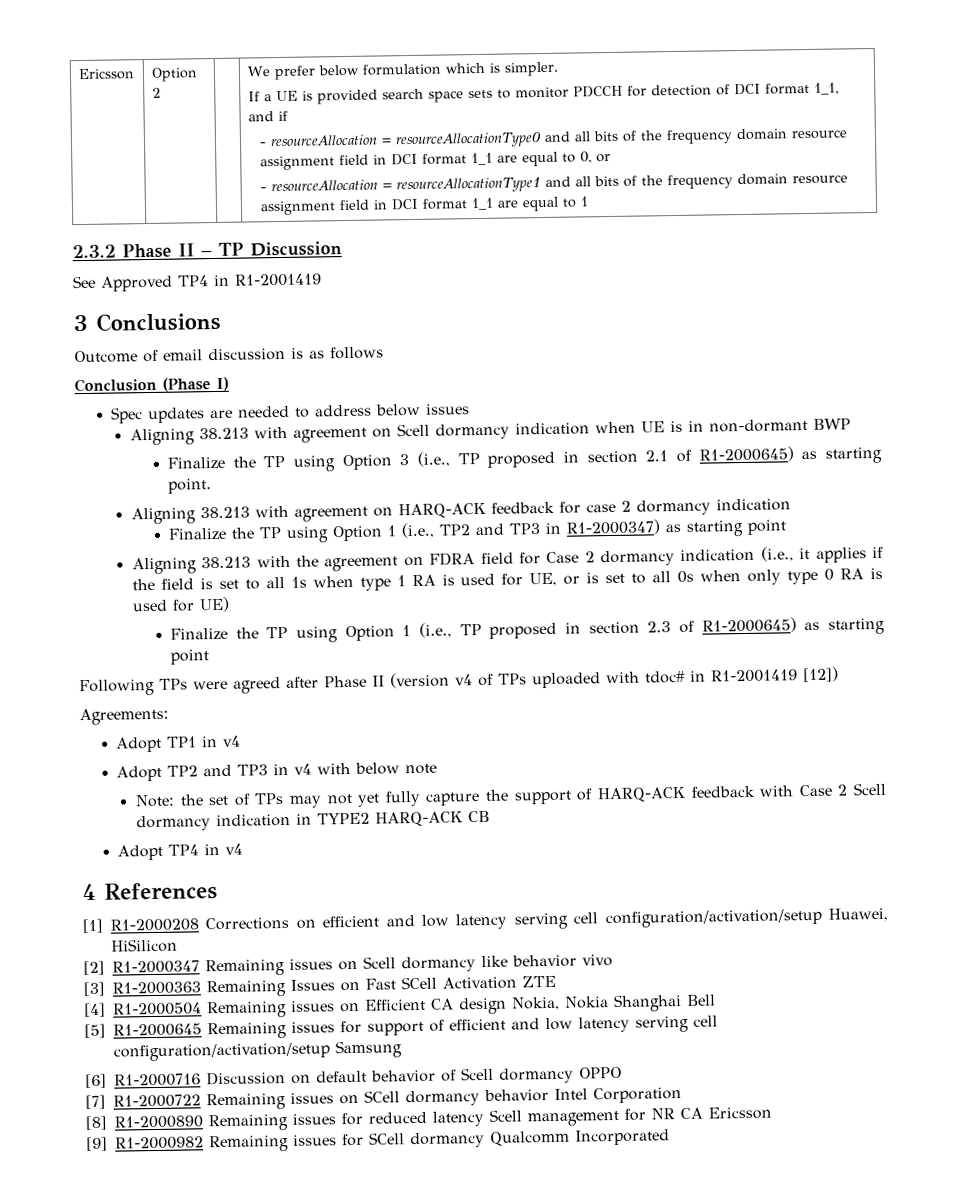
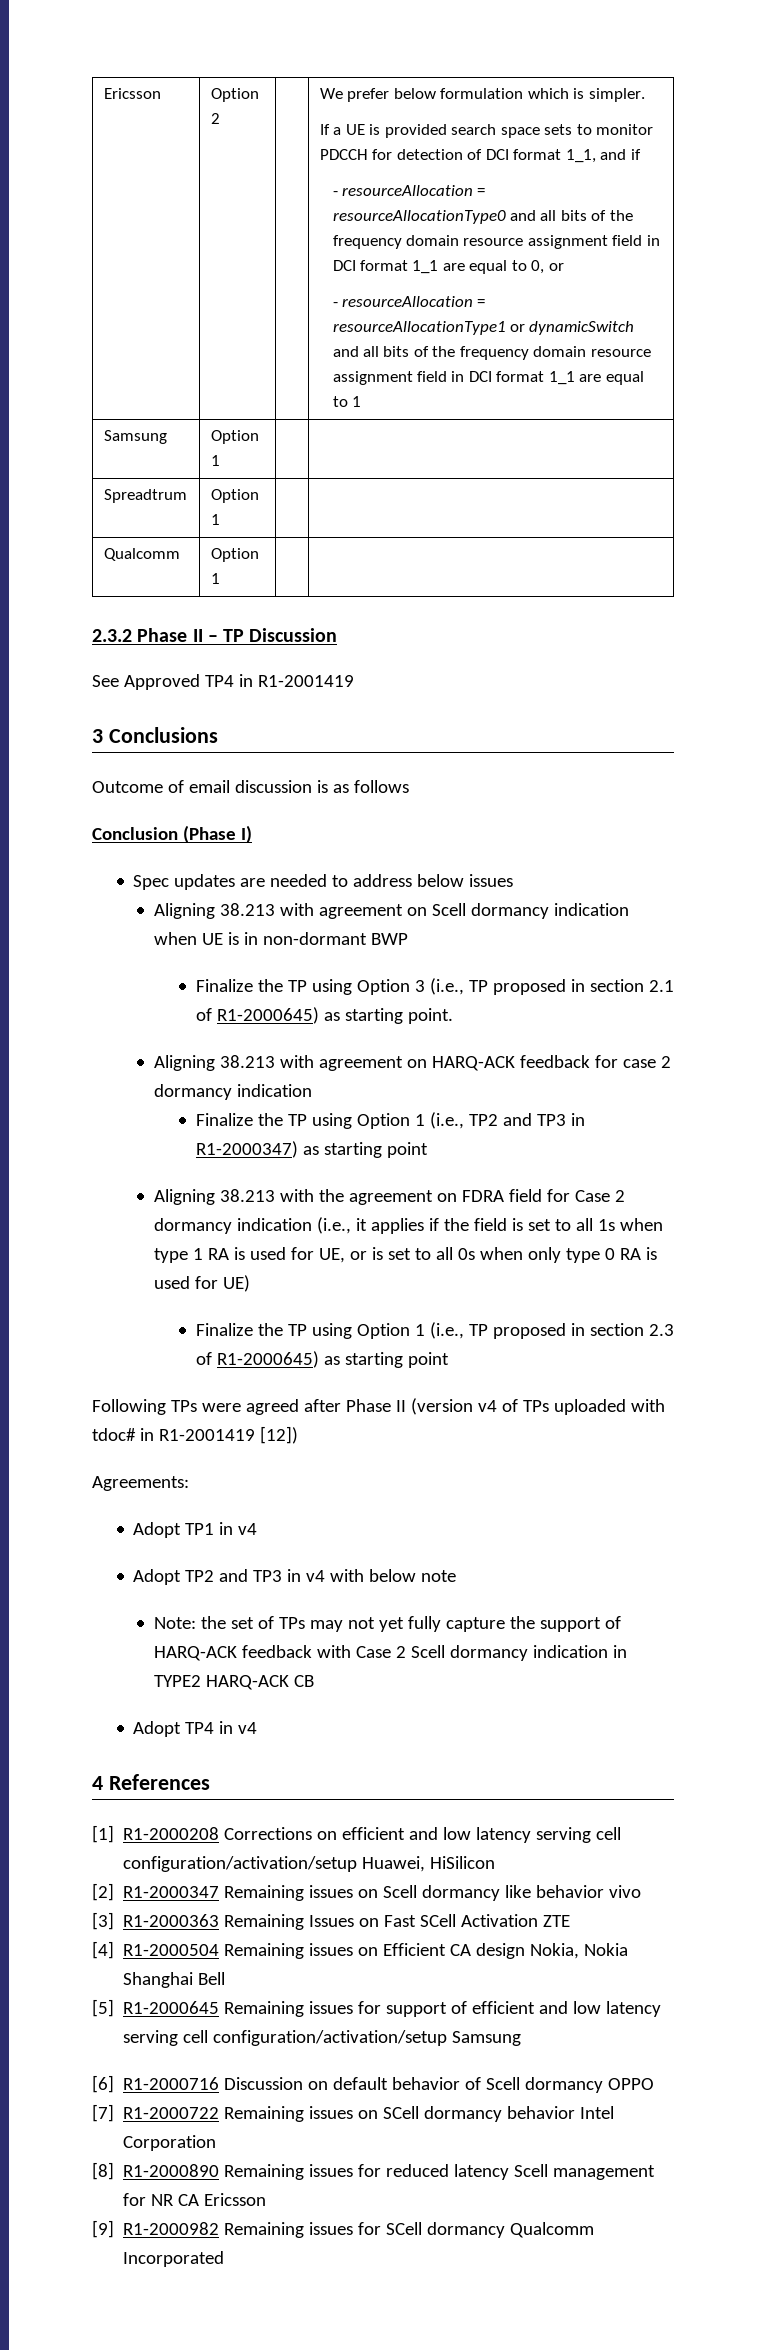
(541, 185) none -> [509,321,635,335] or dynamicSwitch
(589, 201) none -> [103,430,167,444] [210,430,259,444] [210,455,220,466] [103,489,187,503] [210,489,259,503] [210,514,220,525] [103,548,180,561] [210,548,259,562] [210,573,220,584] // Samsung | Option 1 | | // Spreadtrum | Option 1 | | // Qualcomm | Option 1 | |

